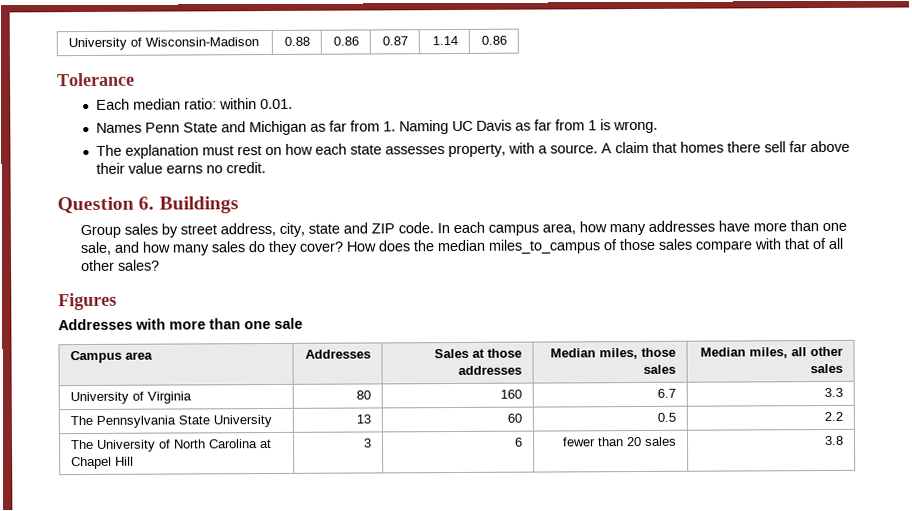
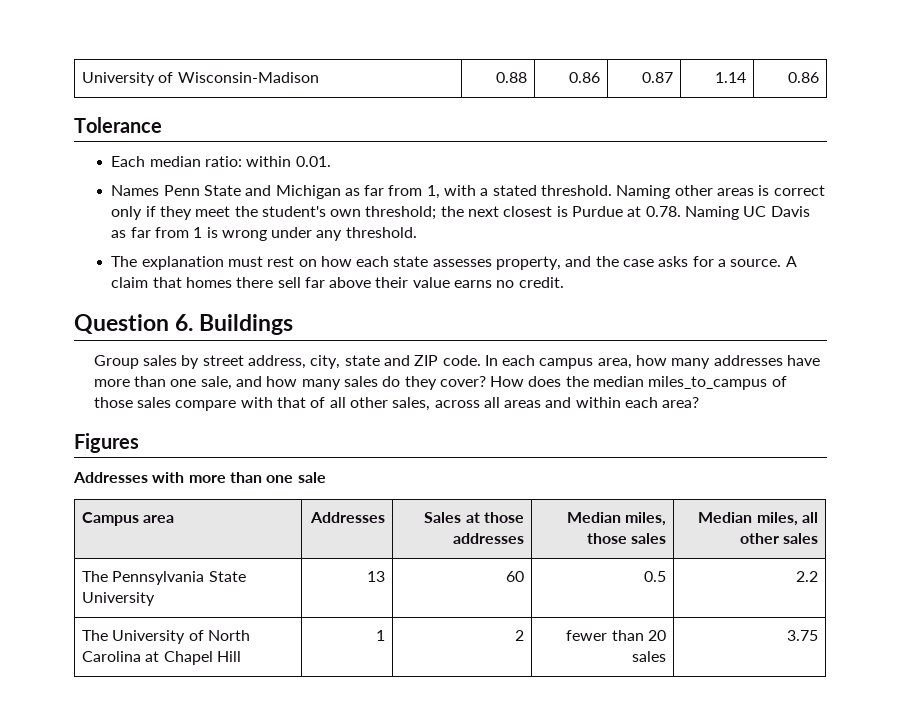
[383,121,397,132] 1. -> [426,185,825,199] [111,206,681,220] 1, with a stated threshold. Naming other areas is correct only if they meet the student's own threshold; the next closest is Purdue at 0.78.
[613,120,659,134] wrong. -> [221,227,417,241] wrong under any threshold.
[508,142,536,154] with -> [565,256,714,267] and the case asks for
[118,259,161,271] sales? -> [392,397,700,411] sales, across all areas and within each area?
[69,391,192,405] [356,390,372,400] [500,389,523,399] [657,388,677,398] [824,387,844,398] // University of Virginia | 80 | 160 | 6.7 | 3.3 -> (818, 538) none
[363,438,373,448] [514,437,524,447] 3 | 6 -> [375,630,385,641] [514,630,524,641] 1 | 2
[824,435,845,446] 3.8 -> [786,630,818,641] 3.75

